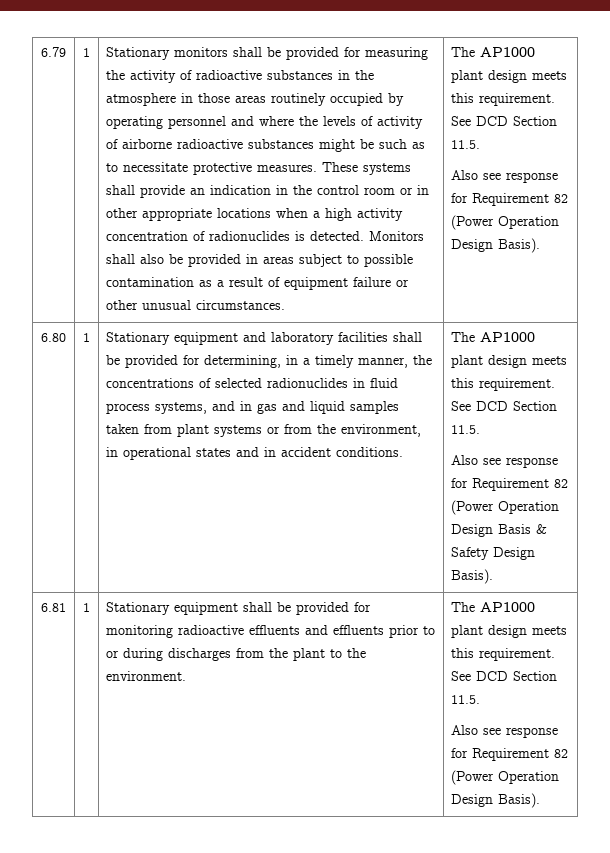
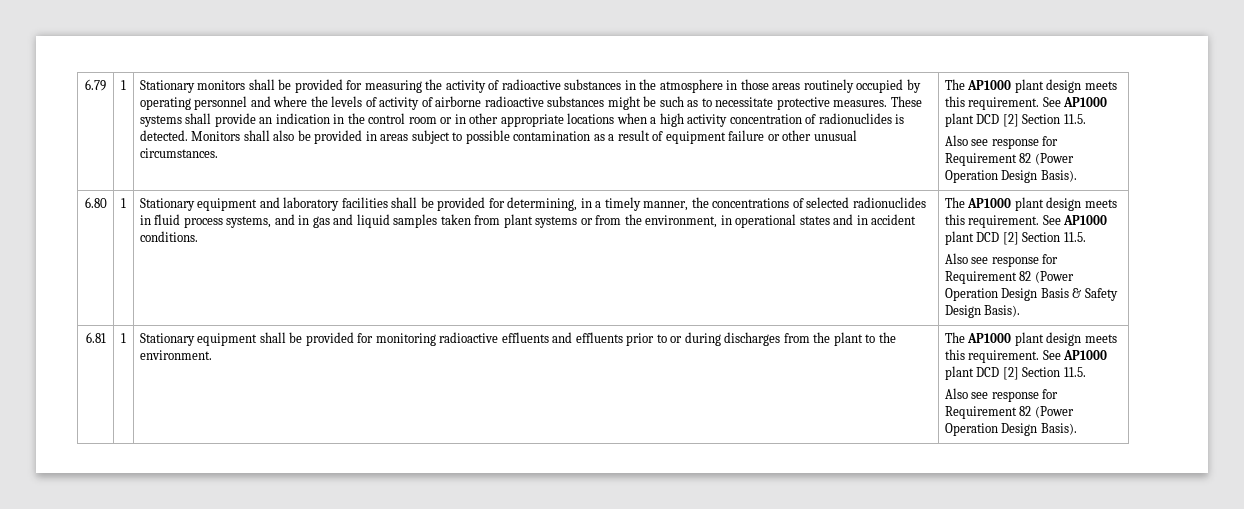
[476,116,509,126] DCD -> [1063,97,1108,107] [944,113,1019,127] AP1000 plant DCD [2]
[476,401,509,411] DCD -> [1063,215,1108,225] [944,231,1019,245] AP1000 plant DCD [2]
[476,671,509,681] DCD -> [1063,350,1108,360] [944,366,1019,380] AP1000 plant DCD [2]

